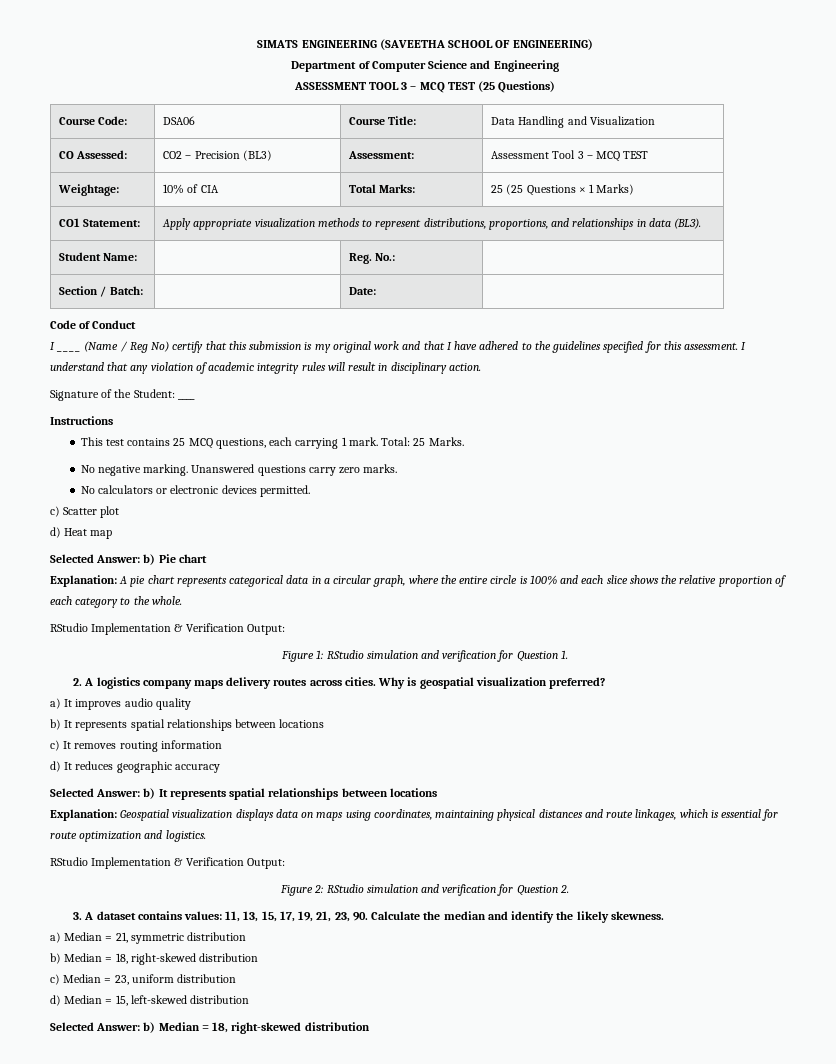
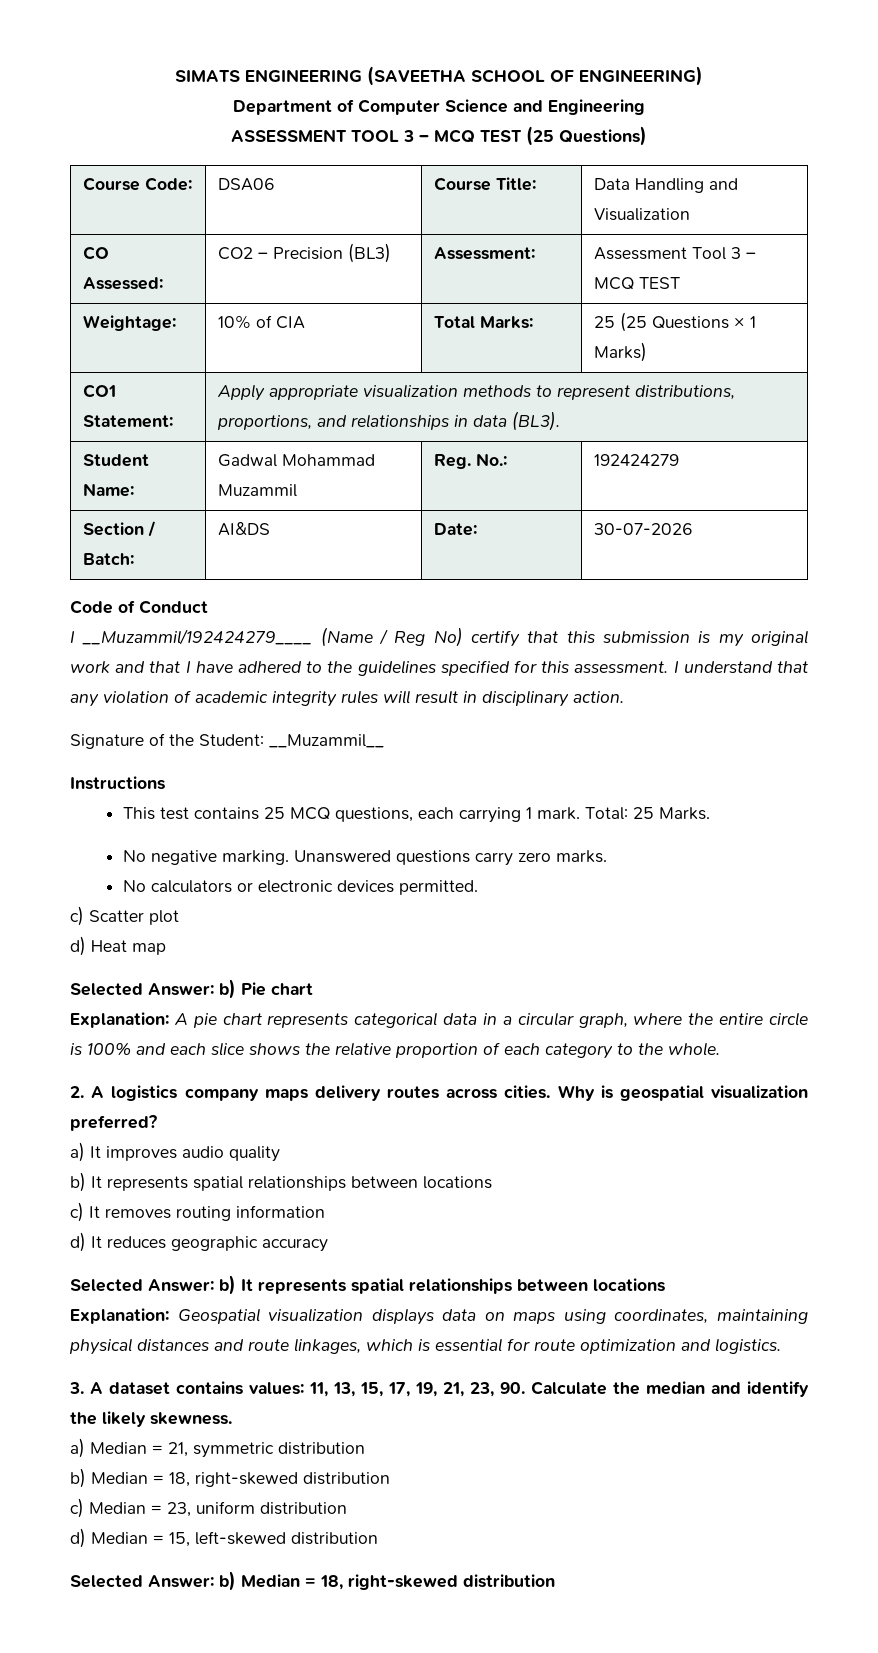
(138, 257) none -> [217,454,375,467] [217,484,297,497] Gadwal Mohammad Muzammil
(396, 257) none -> [593,454,679,466] 192424279
(143, 290) none -> [217,522,270,536] AI&DS
(377, 291) none -> [593,523,693,535] 30-07-2026
[56,350,82,352] ____ -> [82,629,313,645] __Muzammil/192424279____
[177,398,195,400] ____ -> [269,734,384,748] __Muzammil__
[50,623,285,635] [281,650,568,662] // RStudio Implementation & Verification Output: // Figure 1: RStudio simulation and verification for Question 1. -> (720, 1049) none
[50,857,285,869] [280,884,569,896] // RStudio Implementation & Verification Output: // Figure 2: RStudio simulation and verification for Question 2. -> (781, 1346) none

